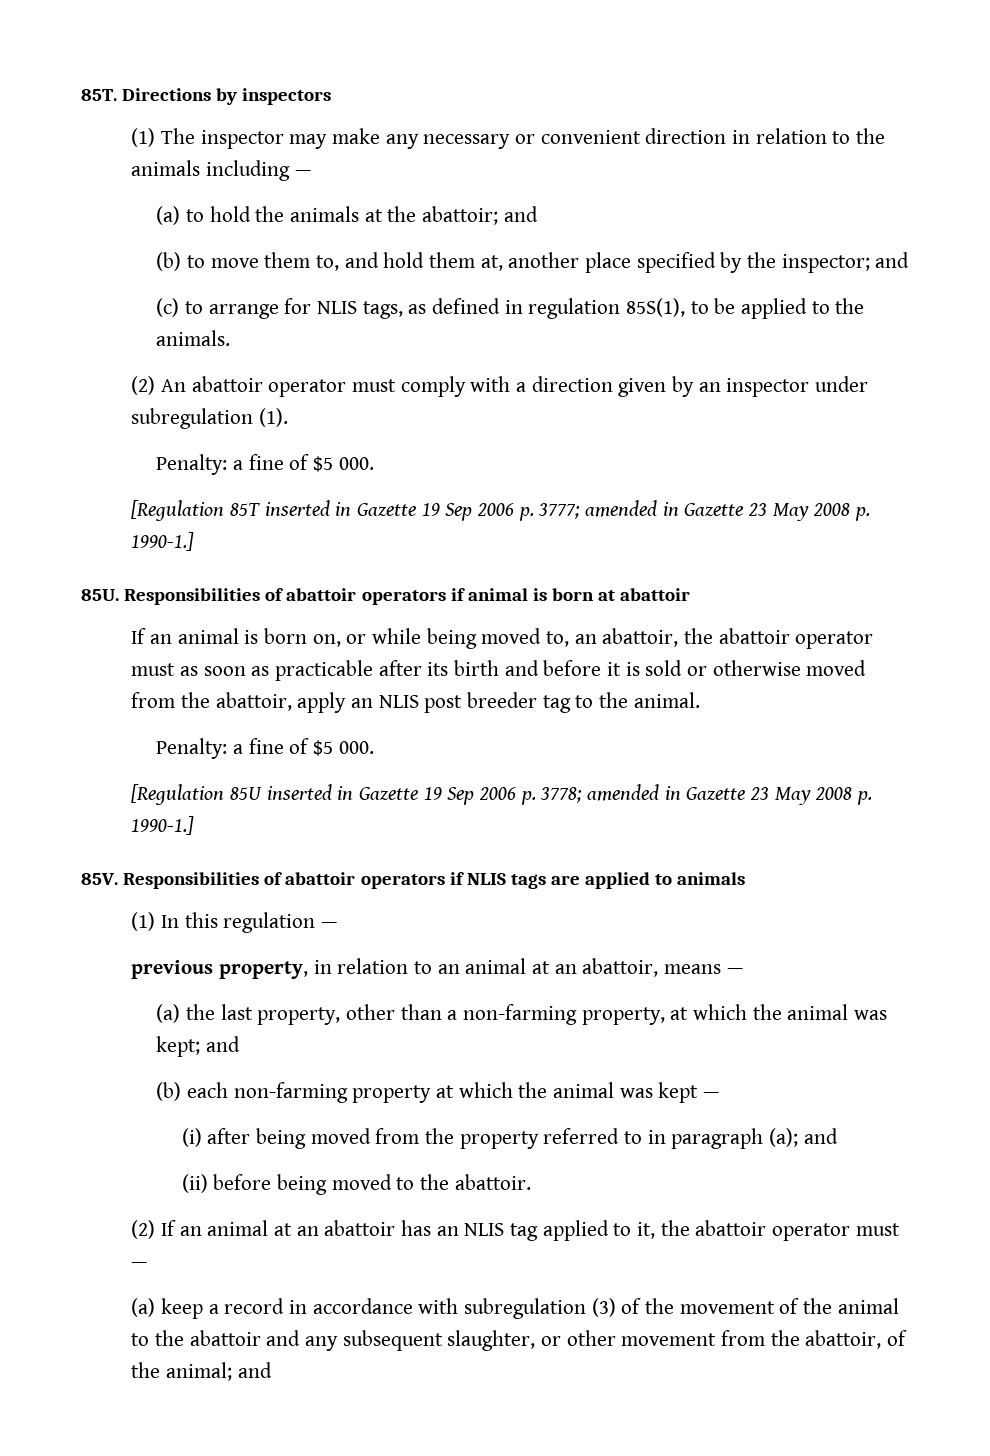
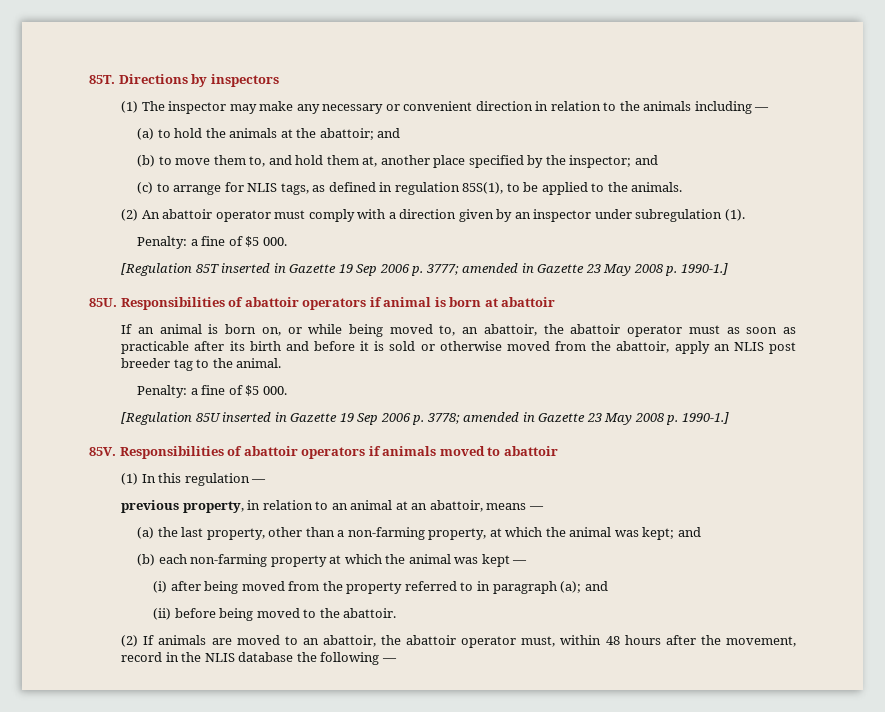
[466,872,746,889] NLIS tags are applied to animals -> [382,446,558,456] animals moved to abattoir
[179,1220,900,1241] [131,1262,148,1268] [131,1298,899,1319] [131,1330,907,1351] [131,1362,272,1381] an animal at an abattoir has an NLIS tag applied to it, the abattoir operator must — // (a) keep a record in accordance with subregulation (3) of the movement of the animal to the abattoir and any subsequent slaughter, or other movement from the abattoir, of the animal; and -> [158,635,796,648] [121,652,397,665] animals are moved to an abattoir, the abattoir operator must, within 48 hours after the movement, record in the NLIS database the following —

